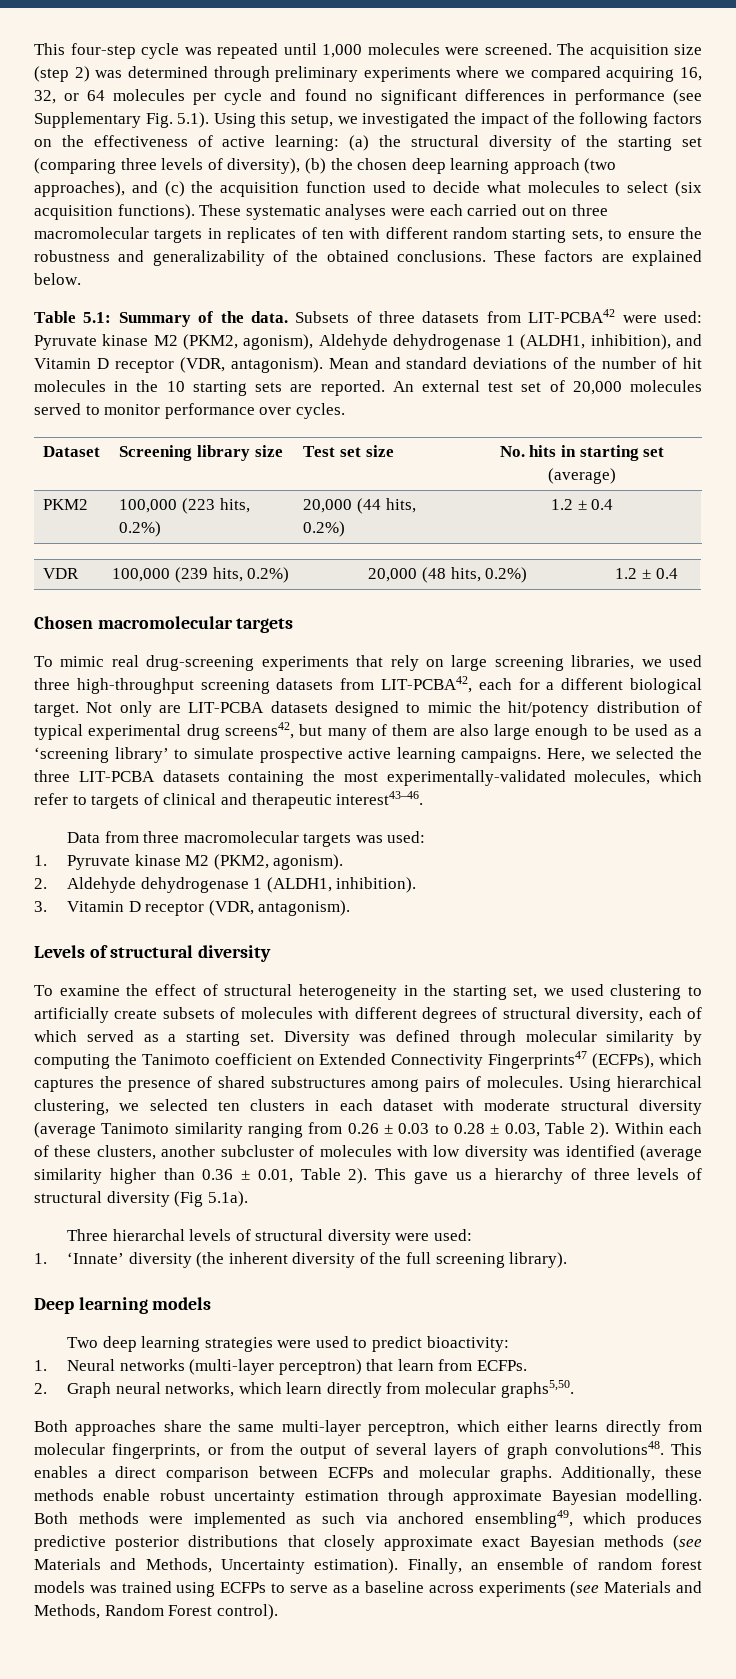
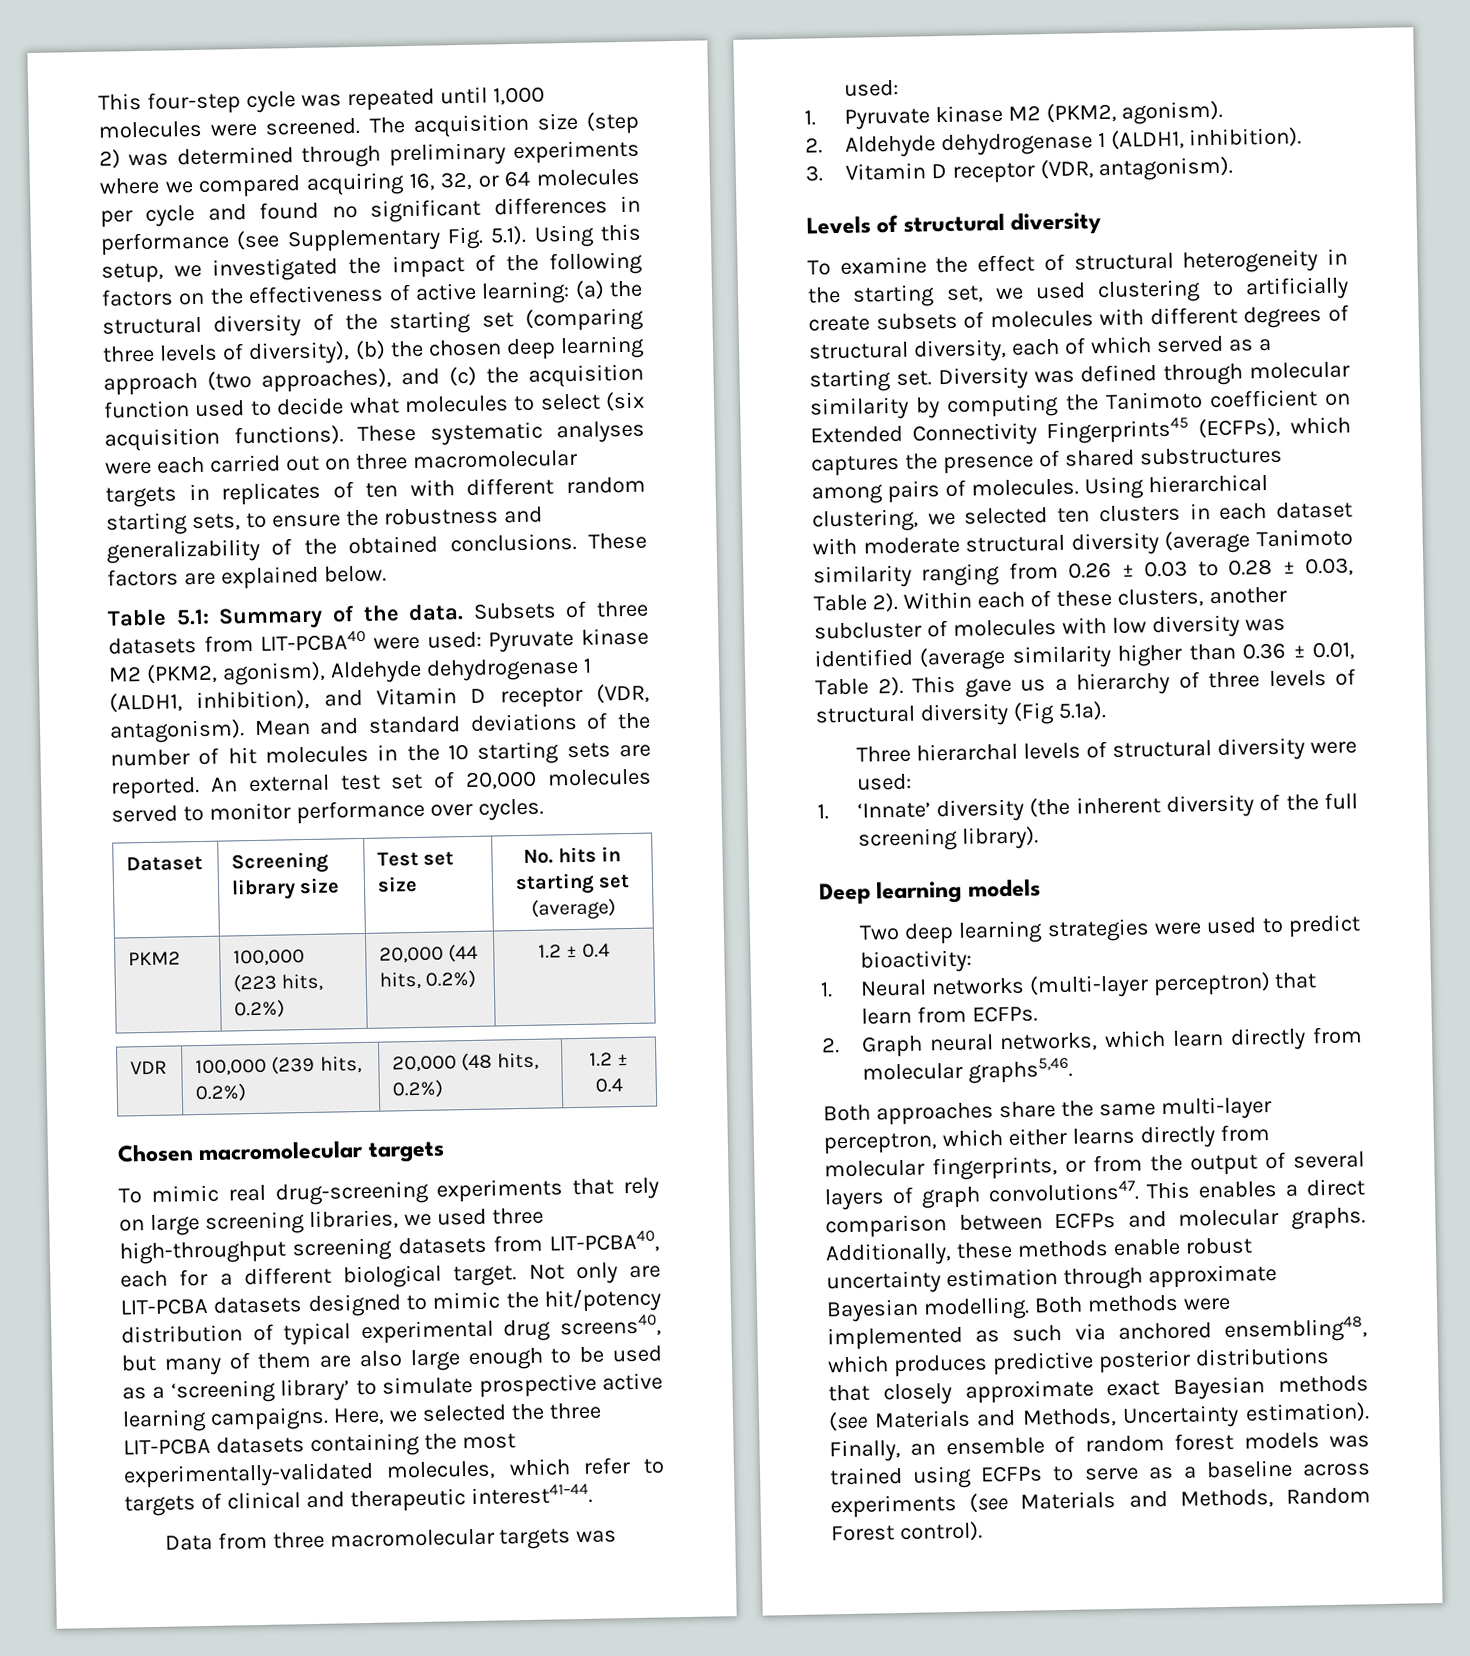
[528,309,616,323] LIT-PCBA42 -> [260,630,367,652] LIT-PCBA40
[381,676,473,693] LIT-PCBA42, -> [549,1230,660,1254] LIT-PCBA40,
[224,722,294,739] screens42, -> [559,1314,662,1338] screens40,
[336,791,424,805] interest43–46. -> [470,1483,593,1506] interest41–44.
[488,1051,588,1069] Fingerprints47 -> [1046,417,1189,445] Fingerprints45
[500,1380,574,1398] graphs5,50. -> [967,1057,1073,1084] graphs5,46.
[554,1441,664,1455] convolutions48. -> [987,1180,1140,1203] convolutions47.
[474,1510,573,1528] ensembling49, -> [1224,1316,1368,1343] ensembling48,

